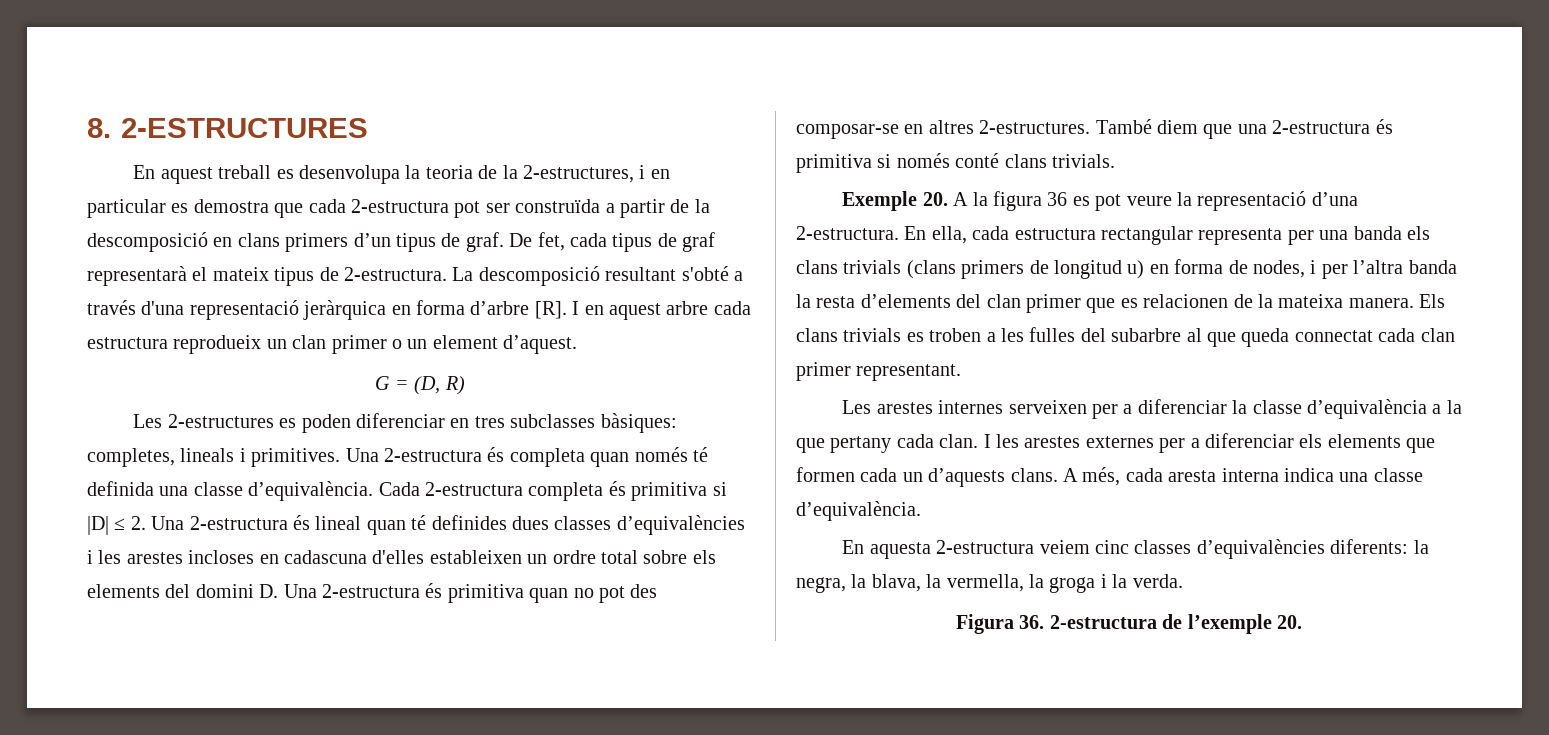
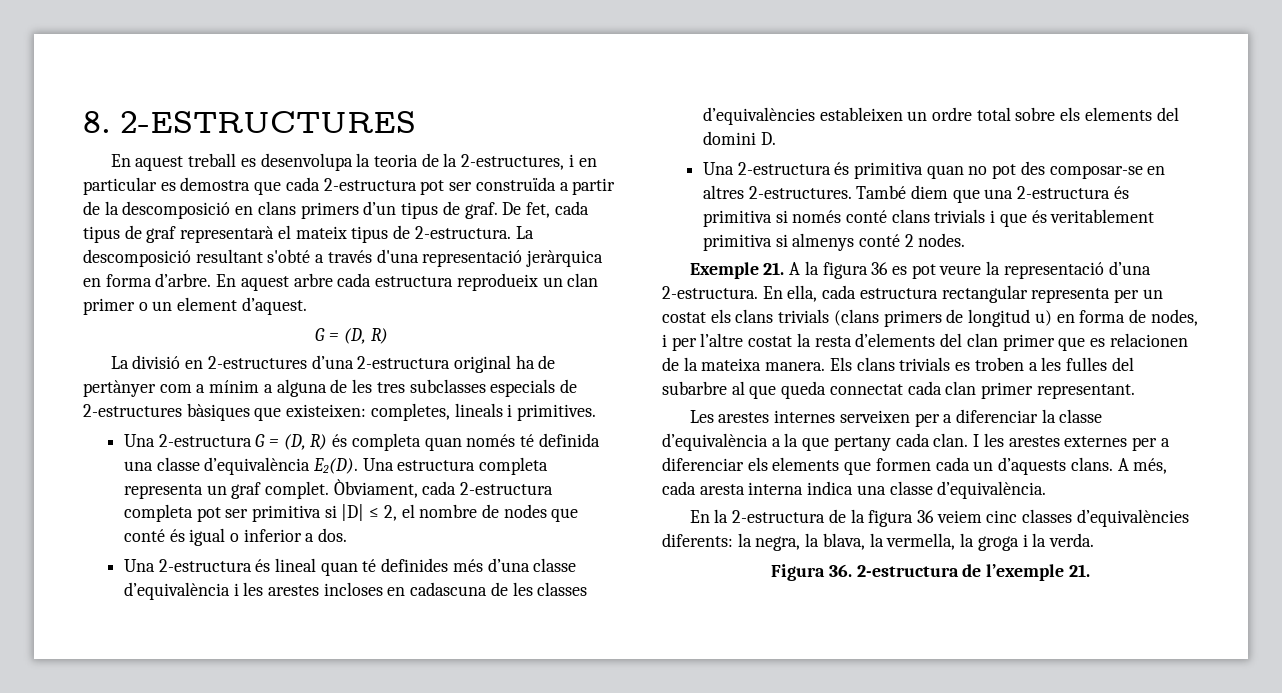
[470,301,604,319] d’arbre [R]. I en -> [155,273,237,287] d’arbre. En
[133,413,677,433] Les 2-estructures es poden diferenciar en tres subclasses bàsiques: -> [110,355,556,373] [83,379,577,397] [83,403,367,421] La divisió en 2-estructures d’una 2-estructura original ha de pertànyer com a mínim a alguna de les tres subclasses especials de 2-estructures bàsiques que existeixen:
[345,448,482,462] Una 2-estructura -> [123,434,328,450] // Una 2-estructura G = (D, R)
[248,481,727,501] [87,516,146,535] d’equivalència. Cada 2-estructura completa és primitiva si |D| ≤ 2. -> [204,457,549,475] [123,479,554,499] [123,504,579,522] [123,528,348,546] d’equivalència E2(D). Una estructura completa representa un graf complet. Òbviament, cada 2-estructura completa pot ser primitiva si |D| ≤ 2, el nombre de nodes que conté és igual o inferior a dos. //
[511,515,745,535] dues classes d’equivalències -> [452,558,577,572] [123,582,230,600] més d’una classe d’equivalència
[372,550,425,564] d'elles -> [490,582,588,596] [702,107,815,125] de les classes d’equivalències
(279, 591) none -> (776, 138) //
[1052,154,1115,168] trivials. -> [934,209,1155,227] [702,233,966,251] trivials i que és veritablement primitiva si almenys conté 2 nodes.
[922,192,948,206] 20. -> [763,262,785,275] 21.
[1319,226,1402,240] una banda -> [1142,289,1163,299] [662,312,706,323] un costat
[1353,260,1457,274] l’altra banda -> [700,333,793,347] l’altre costat
[869,540,1035,559] aquesta 2-estructura -> [714,509,934,527] la 2-estructura de la figura 36
[1277,615,1302,629] 20. -> [1068,564,1090,577] 21.

